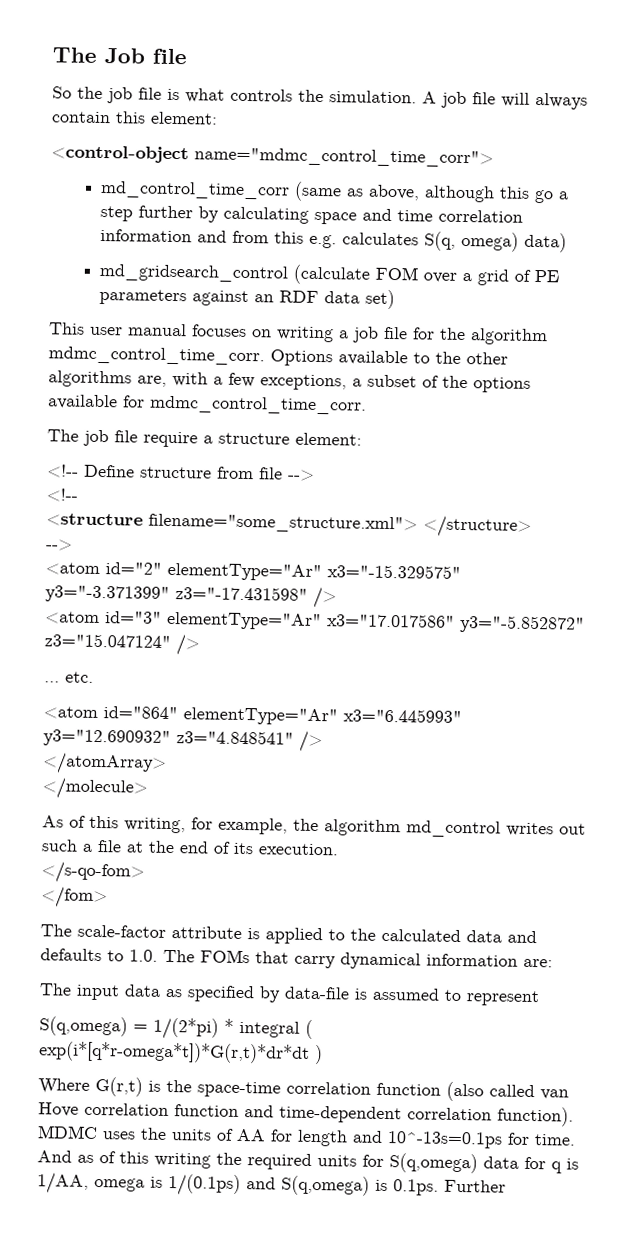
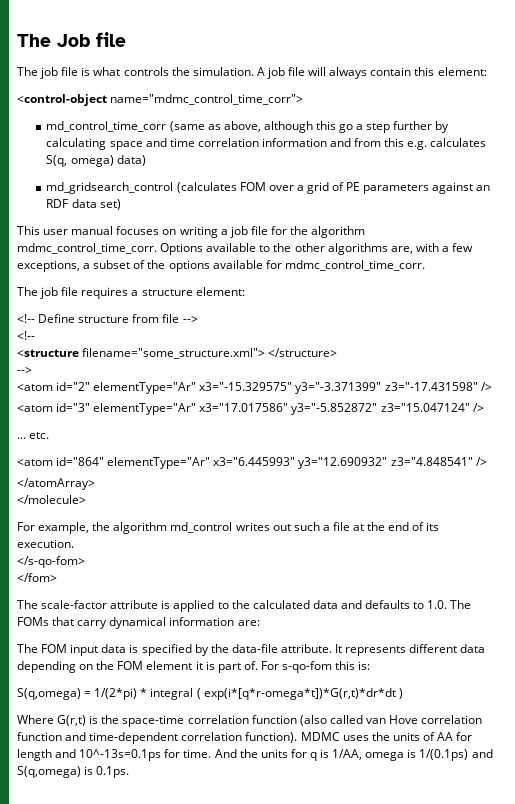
[52,86,103,99] So the -> [17,67,38,76] The
[293,264,371,285] (calculate -> [176,182,237,193] (calculates
[143,431,198,448] require -> [81,287,129,299] requires
[42,815,213,834] As of this writing, for -> [17,522,35,531] For
(72, 989) none -> [41,644,68,653] FOM
[165,988,183,998] as -> [129,644,139,653] is
[284,986,540,1007] data-file is assumed to represent -> [210,644,486,656] [17,661,371,673] the data-file attribute. It represents different data depending on the FOM element it is part of. For s-qo-fom this is:
[77,1151,519,1174] as of this writing the required units for S(q,omega) data -> [239,749,288,758] the units
[444,1179,506,1193] Further -> (130, 772) none

